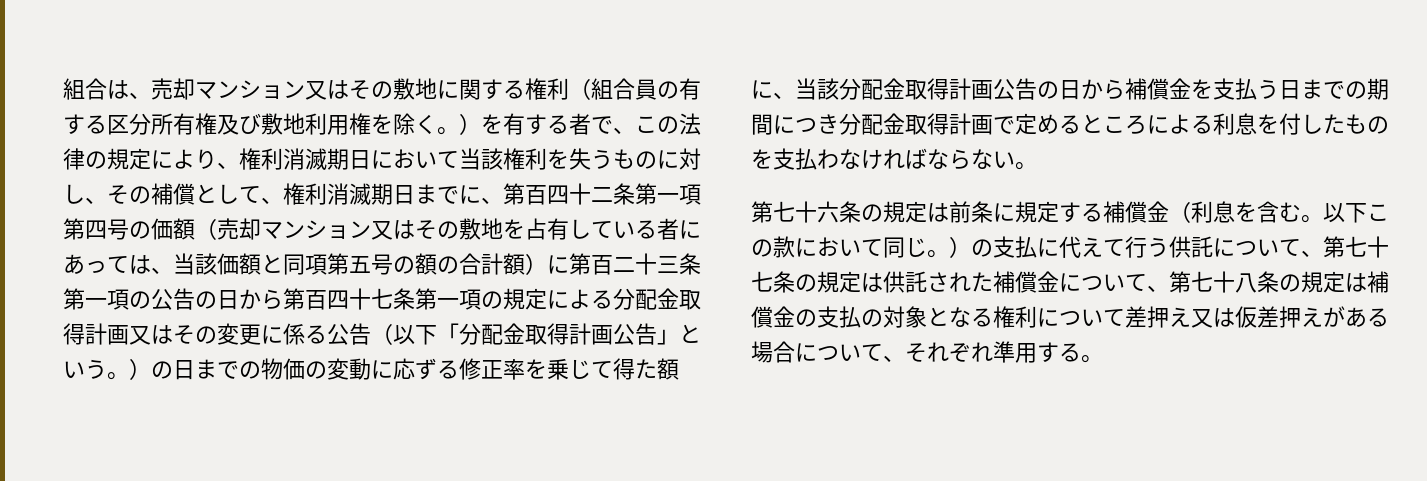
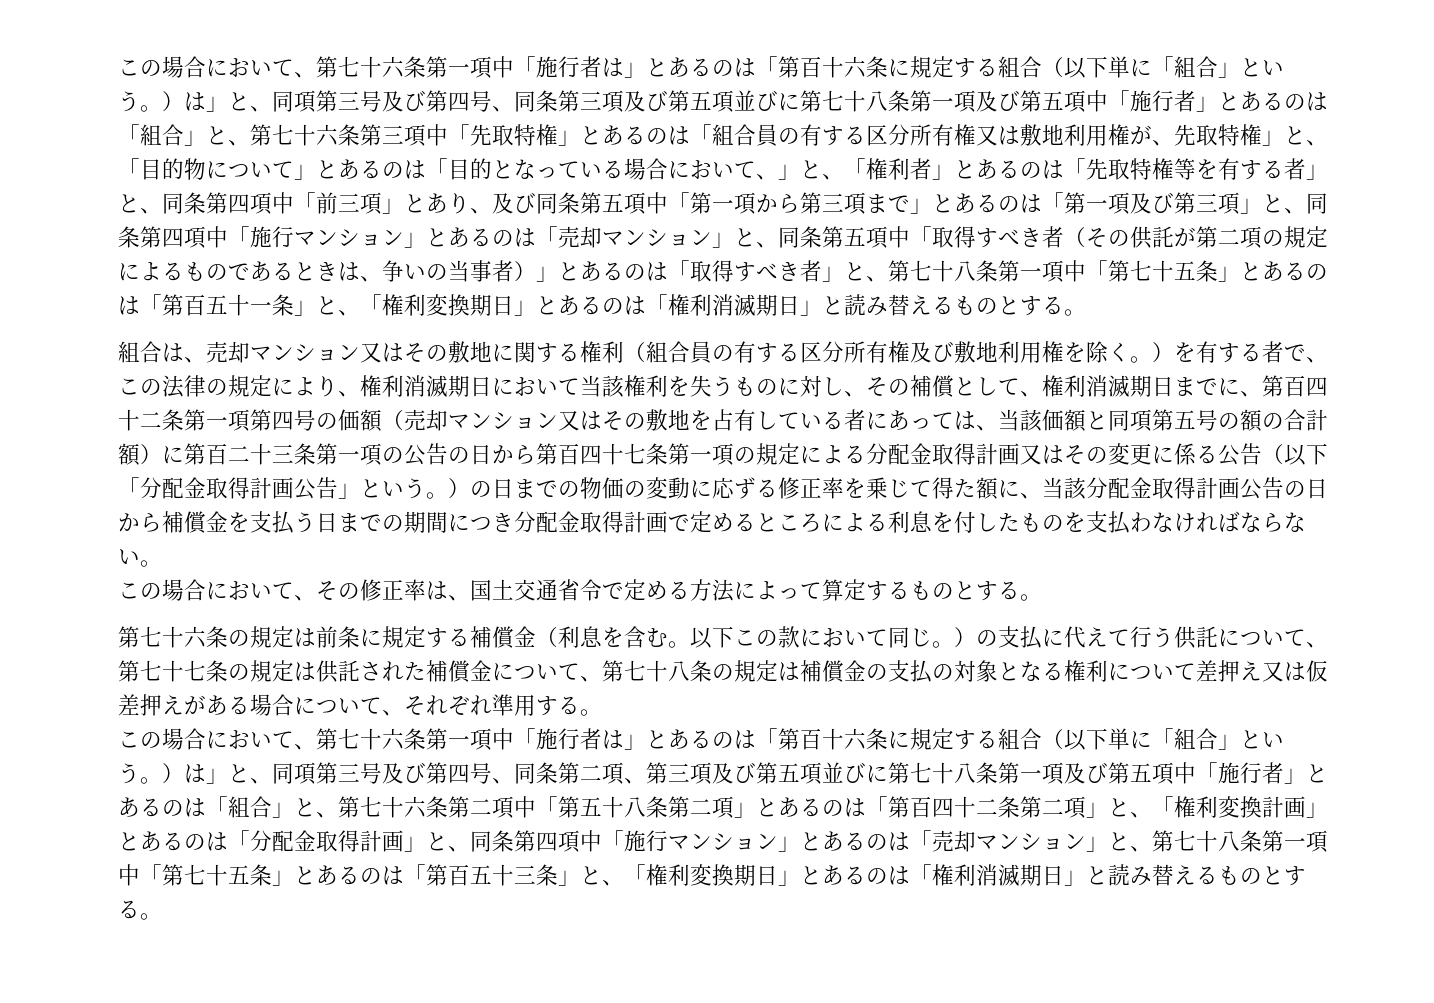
(63, 89) none -> [118,56,1284,79] [118,90,1328,113] [118,124,1328,147] [118,158,1328,180] [118,192,1328,215] [118,226,1328,249] [118,260,1328,283] [118,294,1086,316] この場合において、第七十六条第一項中「施行者は」とあるのは「第百十六条に規定する組合（以下単に「組合」という。）は」と、同項第三号及び第四号、同条第三項及び第五項並びに第七十八条第一項及び第五項中「施行者」とあるのは「組合」と、第七十六条第三項中「先取特権」とあるのは「組合員の有する区分所有権又は敷地利用権が、先取特権」と、「目的物について」とあるのは「目的となっている場合において、」と、「権利者」とあるのは「先取特権等を有する者」と、同条第四項中「前三項」とあり、及び同条第五項中「第一項から第三項まで」とあるのは「第一項及び第三項」と、同条第四項中「施行マンション」とあるのは「売却マンション」と、同条第五項中「取得すべき者（その供託が第二項の規定によるものであるときは、争いの当事者）」とあるのは「取得すべき者」と、第七十八条第一項中「第七十五条」とあるのは「第百五十一条」と、「権利変換期日」とあるのは「権利消滅期日」と読み替えるものとする。 //
(1037, 166) none -> [118,579,1042,602] // この場合において、その修正率は、国土交通省令で定める方法によって算定するものとする。
(1103, 359) none -> [118,728,1284,751] [118,762,1328,785] [118,796,1328,819] [118,830,1328,853] [118,864,1306,886] [118,900,162,920] // この場合において、第七十六条第一項中「施行者は」とあるのは「第百十六条に規定する組合（以下単に「組合」という。）は」と、同項第三号及び第四号、同条第二項、第三項及び第五項並びに第七十八条第一項及び第五項中「施行者」とあるのは「組合」と、第七十六条第二項中「第五十八条第二項」とあるのは「第百四十二条第二項」と、「権利変換計画」とあるのは「分配金取得計画」と、同条第四項中「施行マンション」とあるのは「売却マンション」と、第七十八条第一項中「第七十五条」とあるのは「第百五十三条」と、「権利変換期日」とあるのは「権利消滅期日」と読み替えるものとする。

